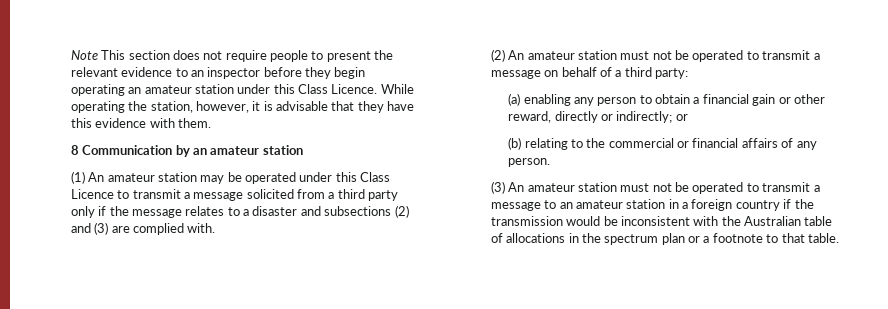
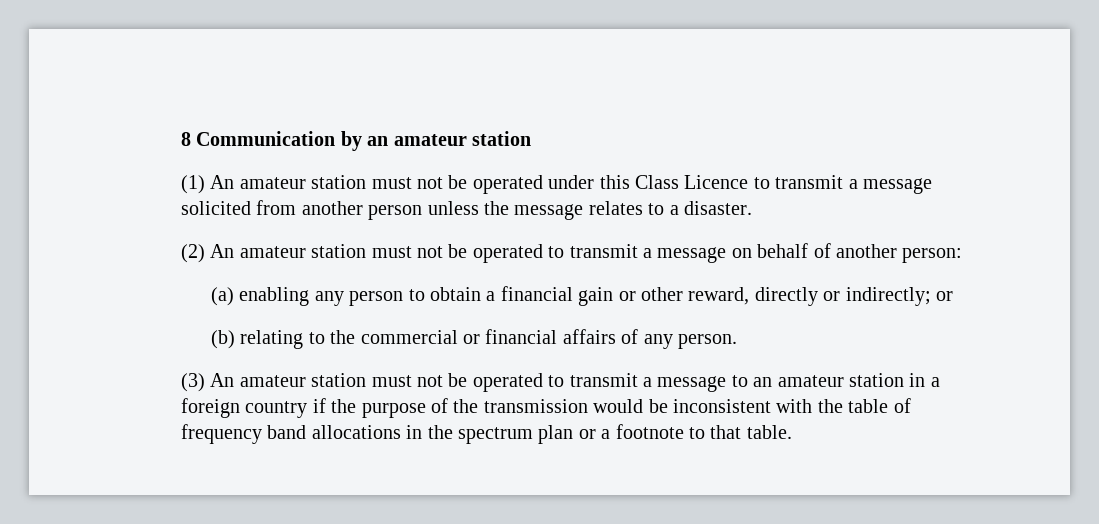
[70,50,394,62] [70,67,366,79] [70,84,414,96] [70,101,415,113] [70,118,211,128] Note This section does not require people to present the relevant evidence to an inspector before they begin operating an amateur station under this Class Licence. While operating the station, however, it is advisable that they have this evidence with them. // -> (181, 139) none
[200,175,225,184] may -> [371,177,444,189] must not
[328,189,399,201] [70,206,107,218] a third party only if -> [301,201,479,220] another person unless
[252,205,409,218] [70,222,216,235] disaster and subsections (2) and (3) are complied with. -> [684,201,753,215] disaster.
[615,67,689,79] a third party: -> [836,244,963,263] another person:
(814, 204) none -> [361,398,479,418] purpose of the
[744,216,802,226] Australian -> (843, 406) none
(503, 238) none -> [181,424,307,444] frequency band

